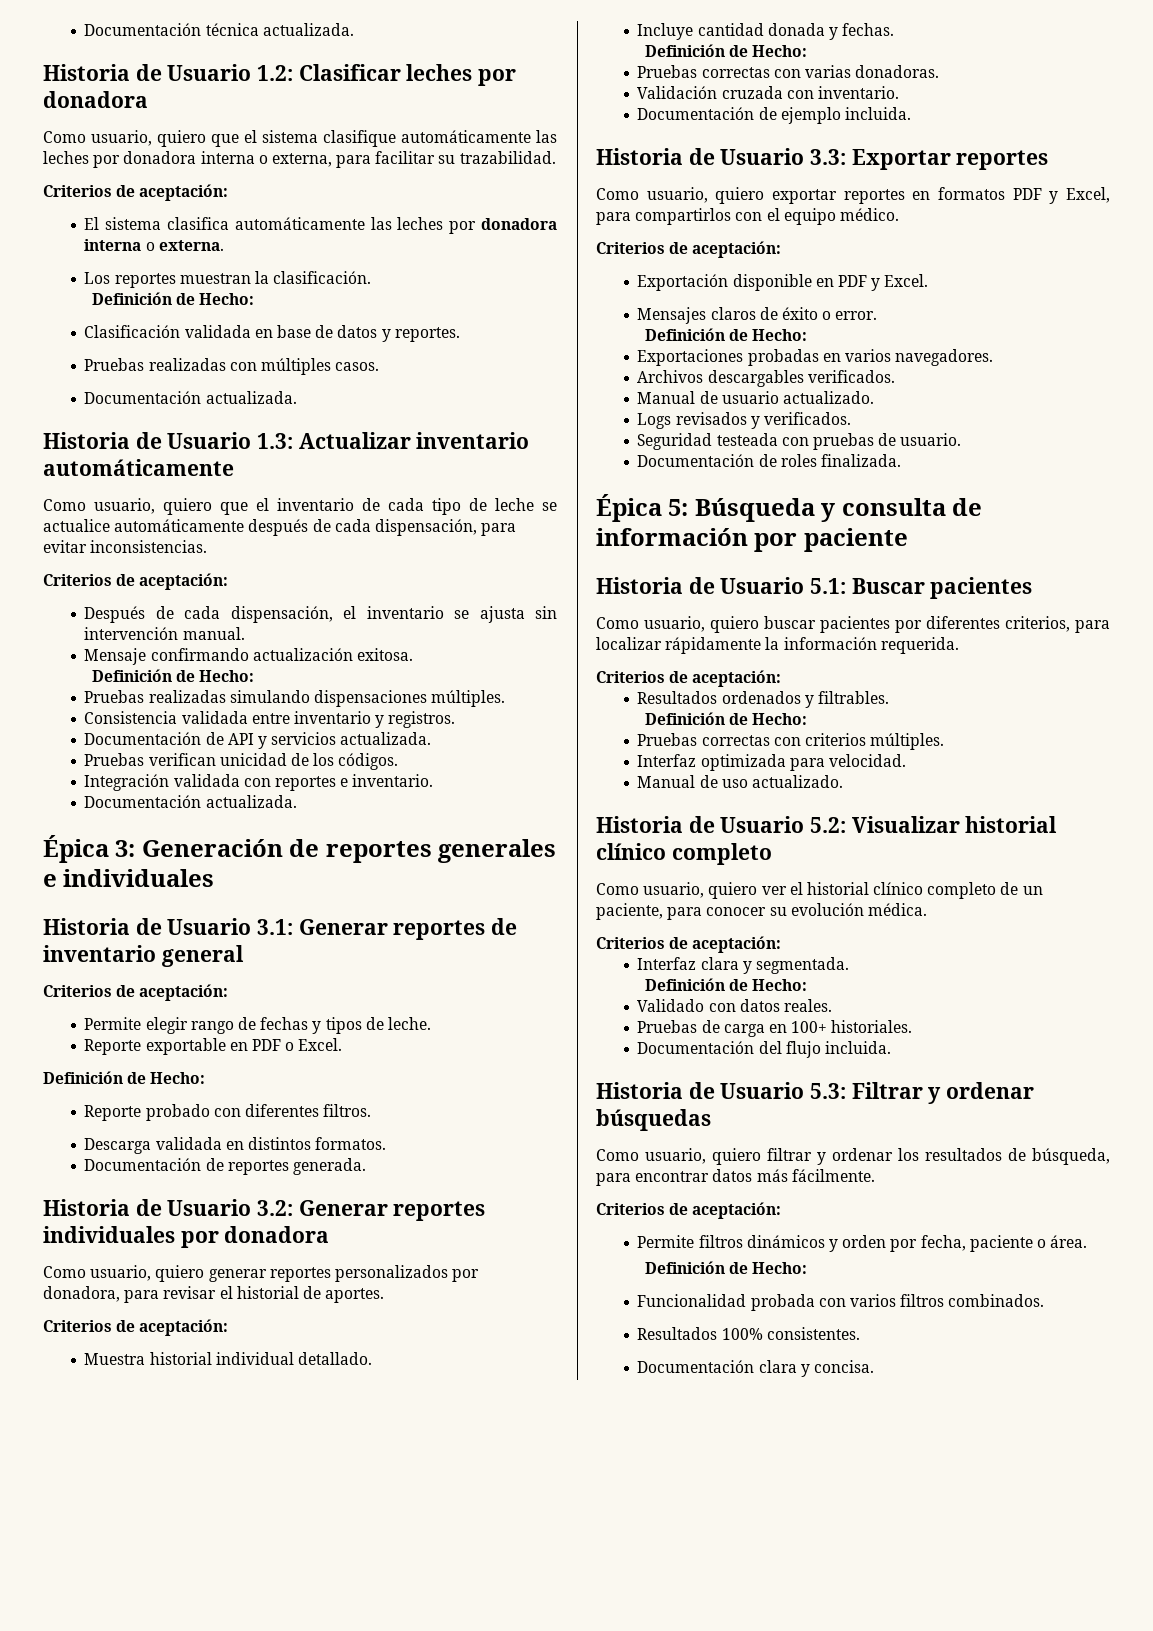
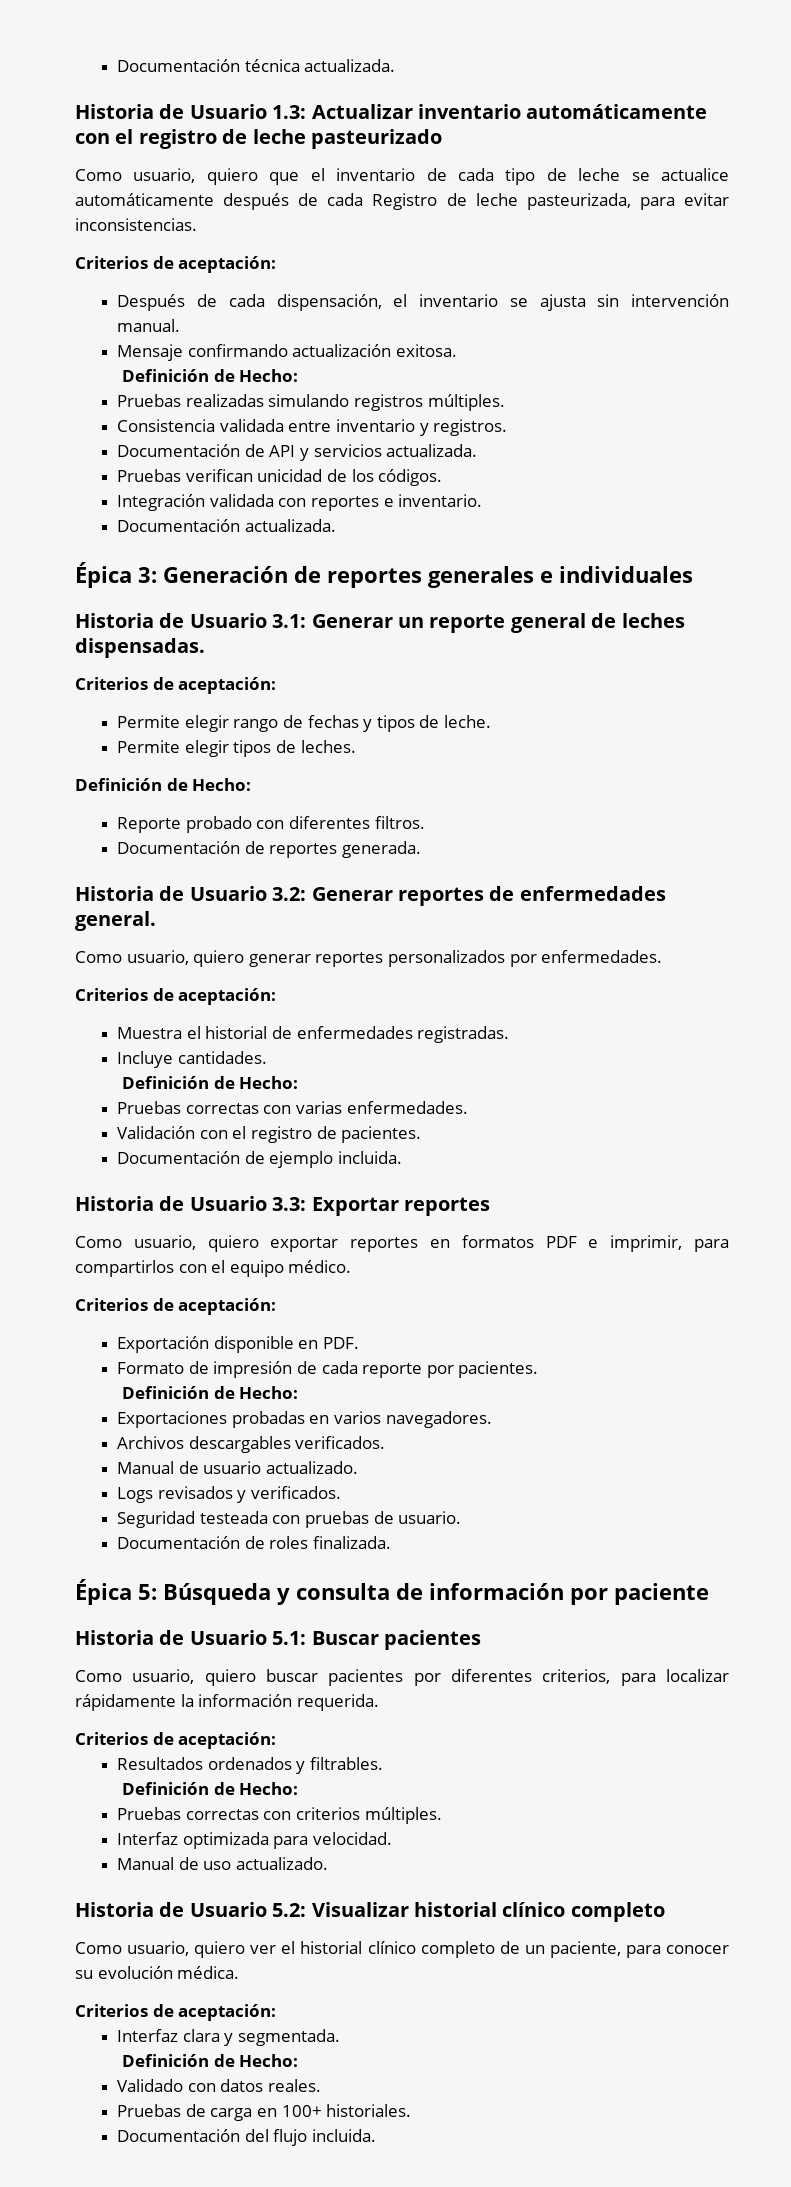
[43,64,517,86] [43,91,148,108] [43,130,557,147] [43,151,556,168] [43,184,229,201] [84,217,557,234] [84,239,224,251] [84,271,372,288] [91,292,255,305] [84,325,460,342] [84,358,380,375] [84,391,297,404] // Historia de Usuario 1.2: Clasificar leches por donadora // Como usuario, quiero que el sistema clasifique automáticamente las leches por donadora interna o externa, para facilitar su trazabilidad. // Criterios de aceptación: // El sistema clasifica automáticamente las leches por donadora interna o externa. // Los reportes muestran la clasificación. // Definición de Hecho: // Clasificación validada en base de datos y reportes. // Pruebas realizadas con múltiples casos. // Documentación actualizada. -> (396, 65) none
(234, 467) none -> [75,129,442,149] con el registro de leche pasteurizado
[374,519,477,536] dispensación, -> [372,193,631,210] Registro de leche pasteurizada,
[314,690,428,707] dispensaciones -> [354,394,424,411] registros
[393,918,518,940] [43,945,244,967] reportes de inventario general -> [398,613,685,633] [75,638,205,658] un reporte general de leches dispensadas.
[84,1038,343,1055] Reporte exportable en PDF o Excel. -> [117,740,356,757] Permite elegir tipos de leches.
[84,1137,387,1154] // Descarga validada en distintos formatos. -> (425, 822) none
[43,1226,330,1248] individuales por donadora -> [489,886,666,901] [75,911,156,931] de enfermedades general.
[43,1286,385,1303] [43,1319,229,1336] [84,1352,373,1365] [637,23,895,40] donadora, para revisar el historial de aportes. // Criterios de aceptación: // Muestra historial individual detallado. // Incluye cantidad donada y fechas. -> [541,950,663,963] [75,988,277,1005] [117,1026,510,1043] [117,1051,267,1068] enfermedades. // Criterios de aceptación: // Muestra el historial de enfermedades registradas. // Incluye cantidades.
[855,65,940,78] donadoras. -> [346,1101,468,1114] enfermedades.
[721,86,900,99] cruzada con inventario. -> [199,1126,422,1143] con el registro de pacientes.
[1049,187,1110,204] y Excel, -> [588,1235,683,1252] e imprimir,
[838,274,929,291] [637,307,878,324] PDF y Excel. // Mensajes claros de éxito o error. -> [323,1337,360,1349] [117,1361,539,1378] PDF. // Formato de impresión de cada reporte por pacientes.
[596,1082,1035,1104] [596,1109,711,1131] [596,1148,1110,1165] [596,1169,875,1186] [596,1202,782,1219] [637,1235,1088,1252] [644,1261,808,1274] [637,1294,1045,1311] [637,1327,860,1340] [637,1360,875,1377] // Historia de Usuario 5.3: Filtrar y ordenar búsquedas // Como usuario, quiero filtrar y ordenar los resultados de búsqueda, para encontrar datos más fácilmente. // Criterios de aceptación: // Permite filtros dinámicos y orden por fecha, paciente o área. // Definición de Hecho: // Funcionalidad probada con varios filtros combinados. // Resultados 100% consistentes. // Documentación clara y concisa. -> (377, 2135) none

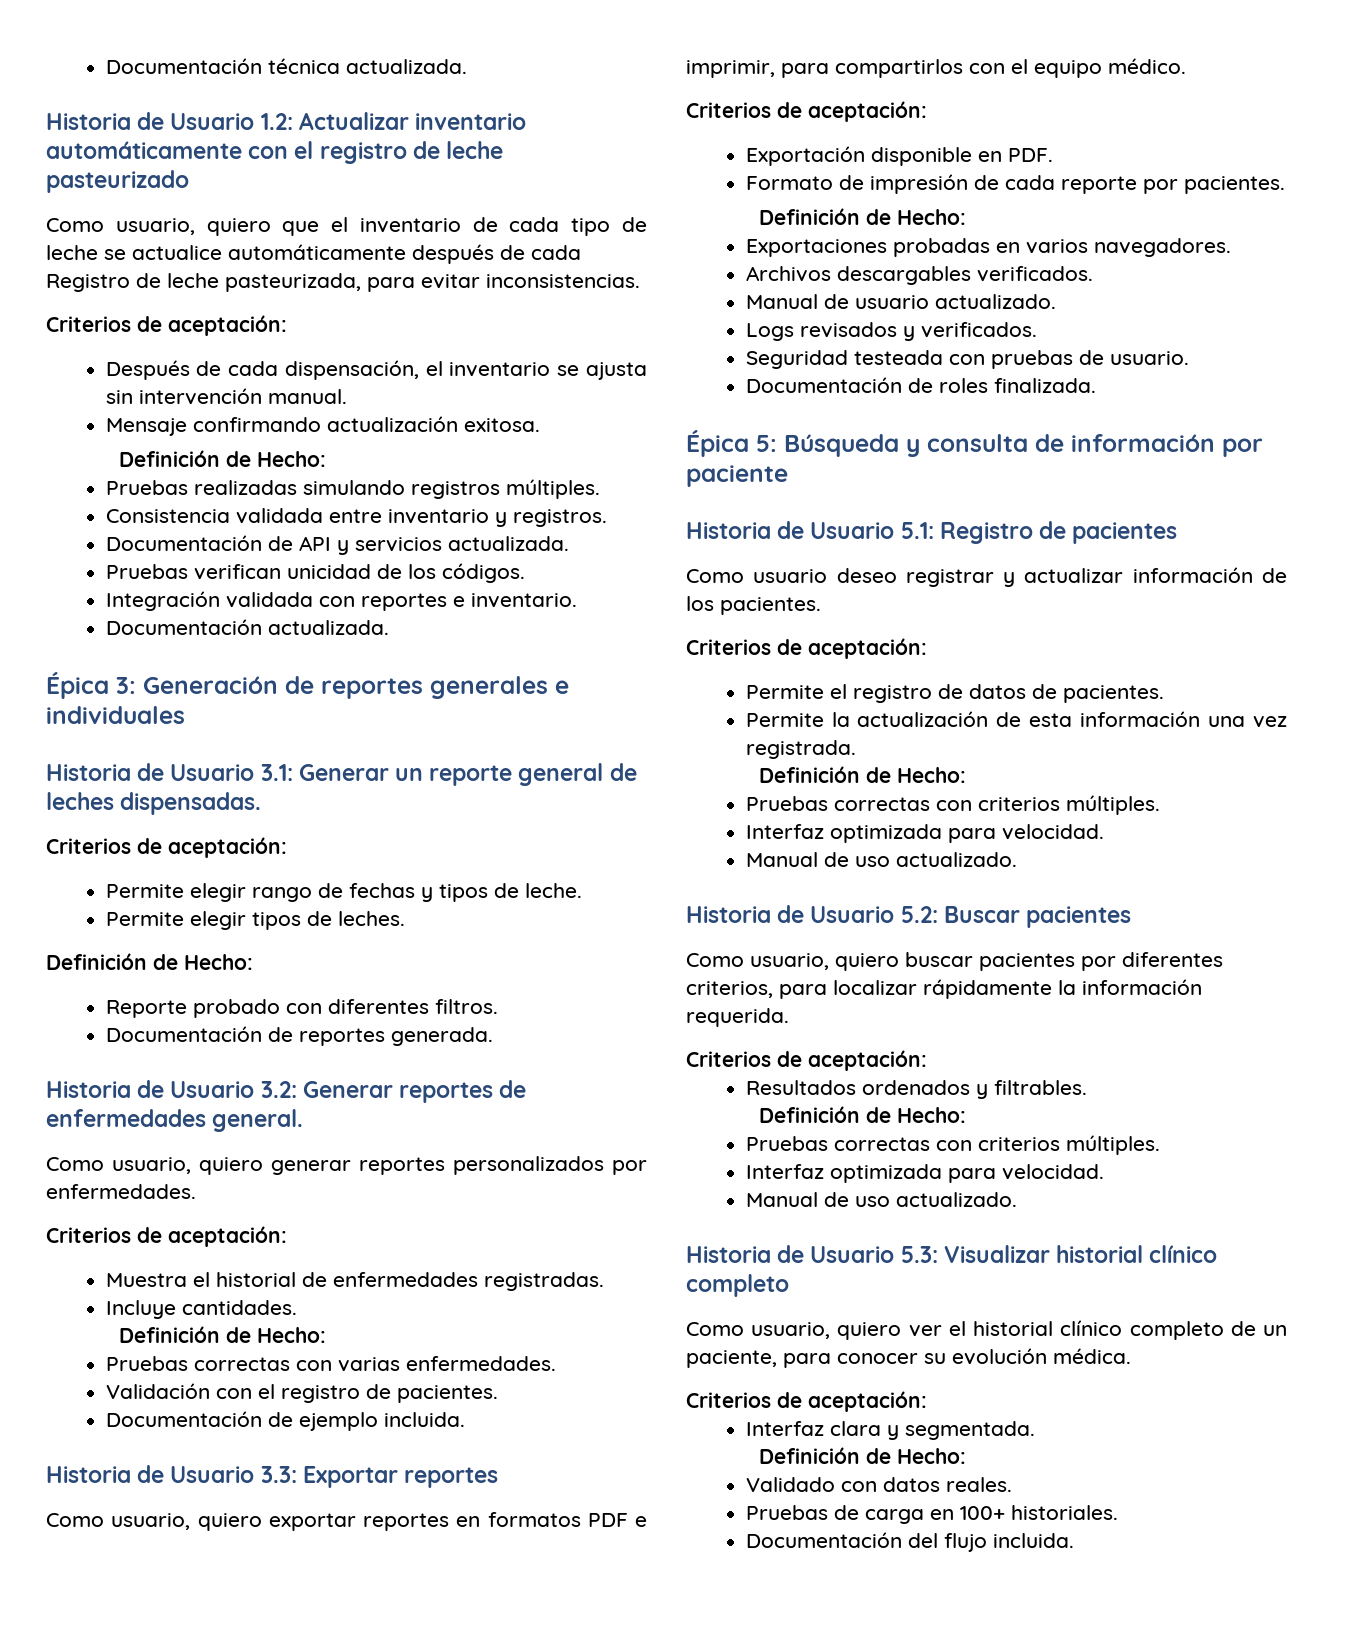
[272,105,307,119] 1.3: -> [260,113,293,130] 1.2:
(307, 1638) none -> [939,521,1178,544] [686,567,1287,587] [686,596,821,615] [686,638,927,659] [745,684,1164,703] [745,711,1287,728] [745,740,856,759] [759,766,967,783] [745,795,1160,815] [745,824,1104,843] [745,852,1017,867] [686,905,938,923] Registro de pacientes // Como usuario deseo registrar y actualizar información de los pacientes. // Criterios de aceptación: // Permite el registro de datos de pacientes. // Permite la actualización de esta información una vez registrada. // Definición de Hecho: // Pruebas correctas con criterios múltiples. // Interfaz optimizada para velocidad. // Manual de uso actualizado. // Historia de Usuario 5.2:
[272,1903,307,1917] 5.2: -> [900,1246,938,1263] 5.3:

